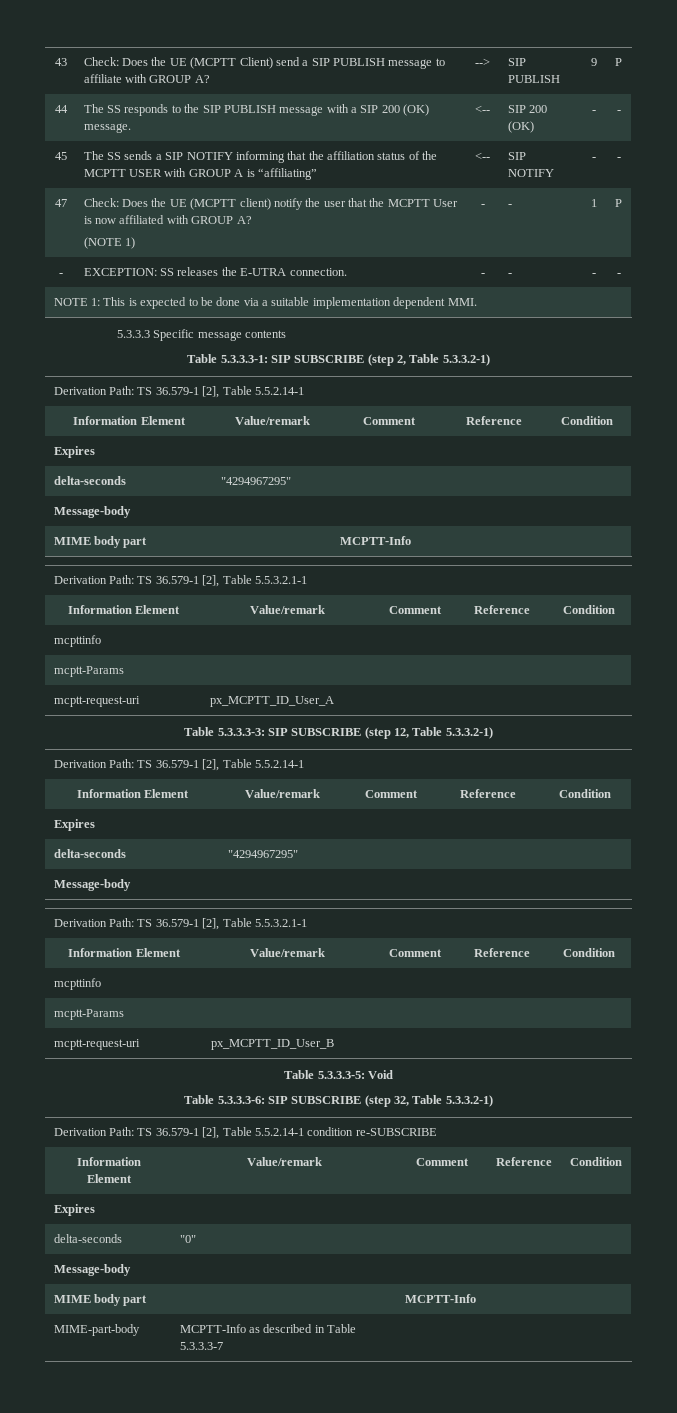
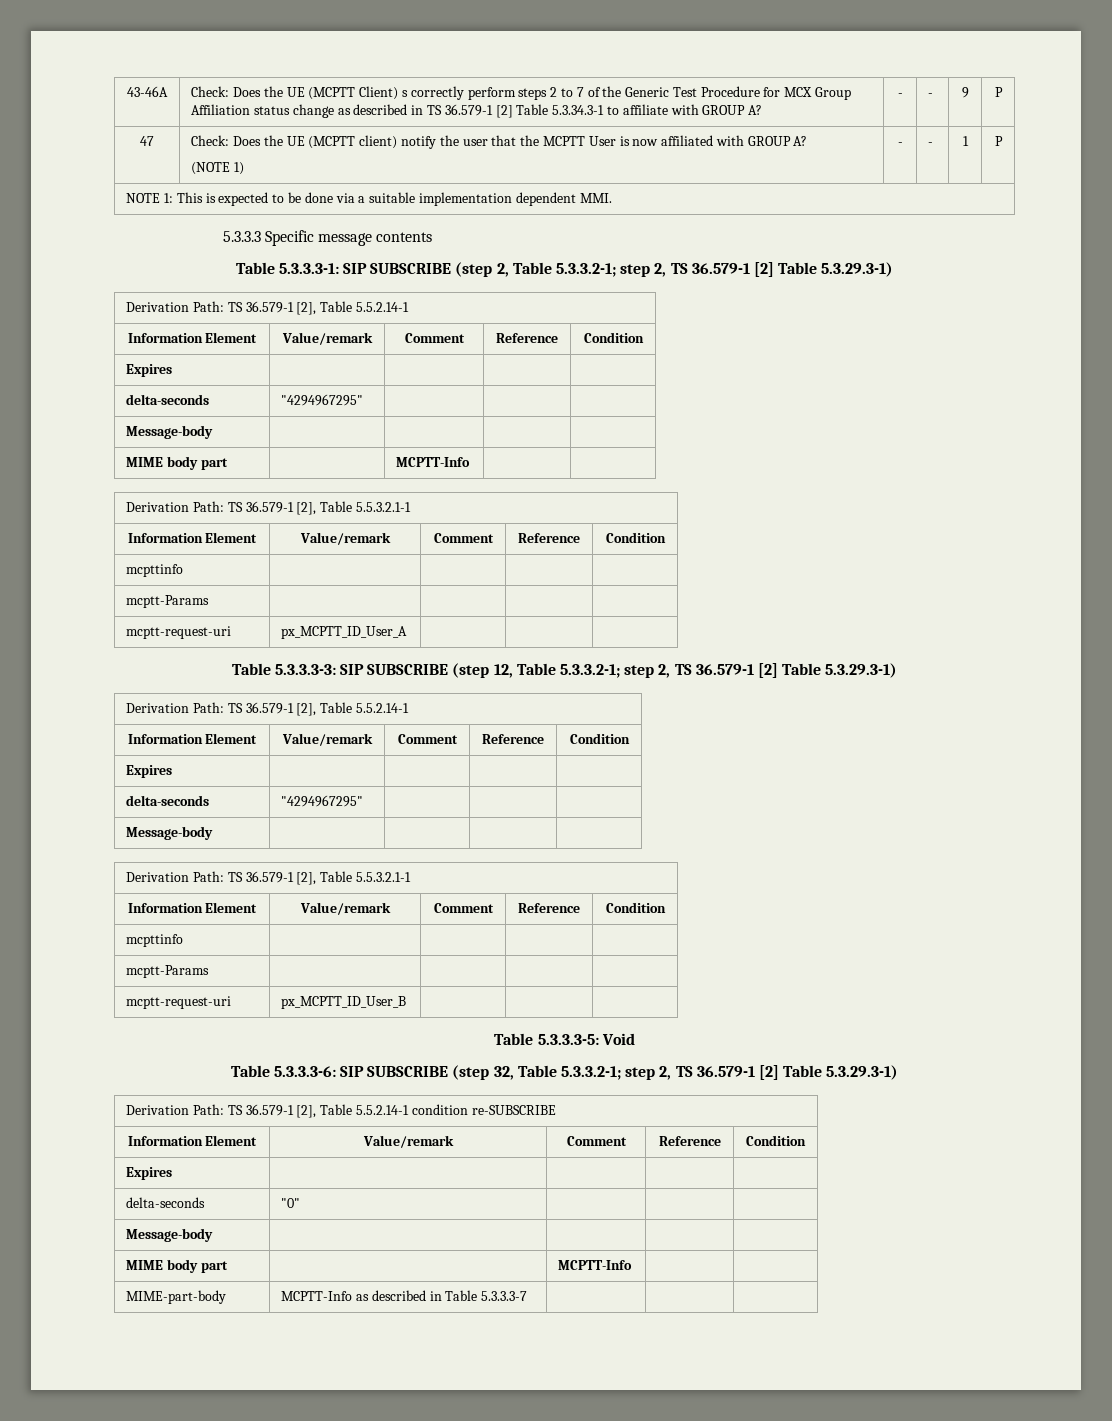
[54,58,67,66] 43 -> [127,86,168,97] 43-46A
[275,57,433,69] send a SIP PUBLISH message -> [402,86,851,100] [191,104,605,118] s correctly perform steps 2 to 7 of the Generic Test Procedure for MCX Group Affiliation status change as described in TS 36.579-1 [2] Table 5.3.34.3-1
[475,58,490,66] [507,58,526,66] [507,75,560,83] --> | SIP PUBLISH -> [897,93,903,97] [928,93,934,97] - | -
[54,105,68,113] [83,104,430,116] [83,123,131,133] [475,105,490,113] [507,105,548,113] [507,121,534,133] [591,110,596,113] [616,110,621,113] [54,152,67,160] [83,151,438,163] [83,168,317,180] [475,152,490,160] [507,152,526,160] [507,169,554,177] [591,157,596,160] [616,157,621,160] // 44 | The SS responds to the SIP PUBLISH message with a SIP 200 (OK) message. | <-- | SIP 200 (OK) | - | - // 45 | The SS sends a SIP NOTIFY informing that the affiliation status of the MCPTT USER with GROUP A is “affiliating” | <-- | SIP NOTIFY | - | - -> (1003, 92) none
[58,273,63,276] [83,267,347,276] [480,273,485,276] [507,273,512,276] [591,273,596,276] [616,273,621,276] // - | EXCEPTION: SS releases the E-UTRA connection. | - | - | - | - -> (1003, 141) none
[442,354,490,366] 5.3.3.2-1) -> [556,262,894,277] 5.3.3.2-1; step 2, TS 36.579-1 [2] Table 5.3.29.3-1)
[445,727,493,739] 5.3.3.2-1) -> [560,663,898,678] 5.3.3.2-1; step 2, TS 36.579-1 [2] Table 5.3.29.3-1)
[445,1095,493,1107] 5.3.3.2-1) -> [561,1065,899,1080] 5.3.3.2-1; step 2, TS 36.579-1 [2] Table 5.3.29.3-1)

